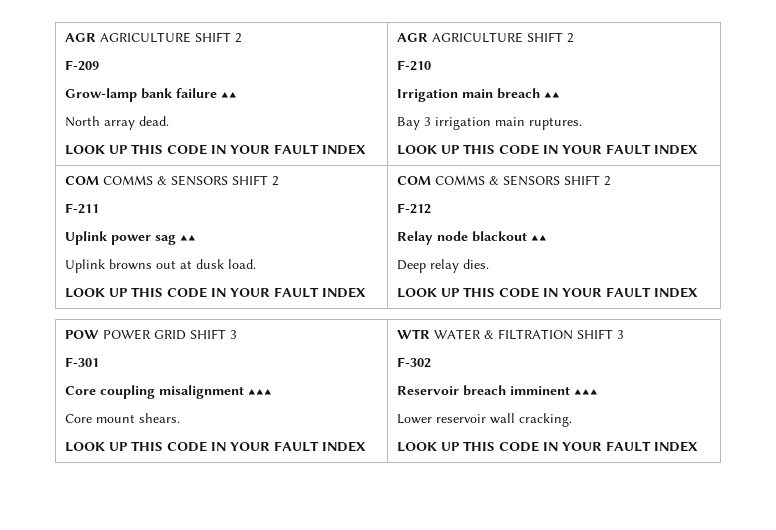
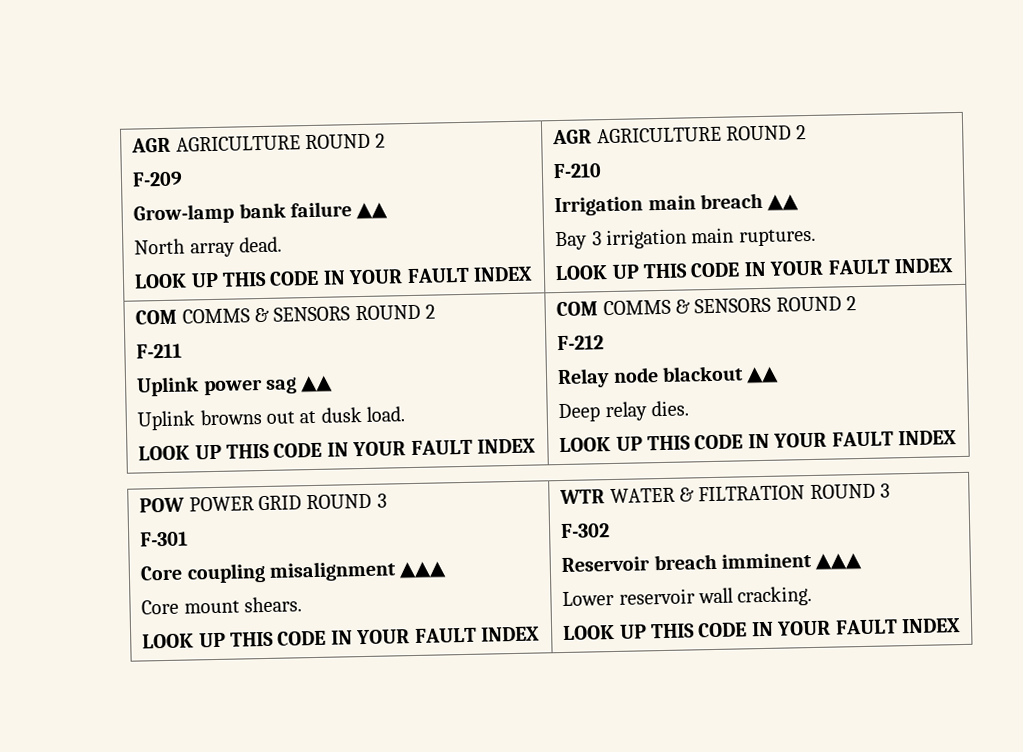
[64,32,231,43] AGR AGRICULTURE SHIFT -> [131,133,372,153] AGR AGRICULTURE ROUND
[526,32,563,42] SHIFT -> [726,125,793,141] ROUND
[231,175,268,185] SHIFT -> [354,304,421,321] ROUND
[563,175,600,185] SHIFT -> [775,296,842,312] ROUND
[189,329,226,339] SHIFT -> [306,493,373,510] ROUND
[576,329,613,339] SHIFT -> [809,483,876,500] ROUND

